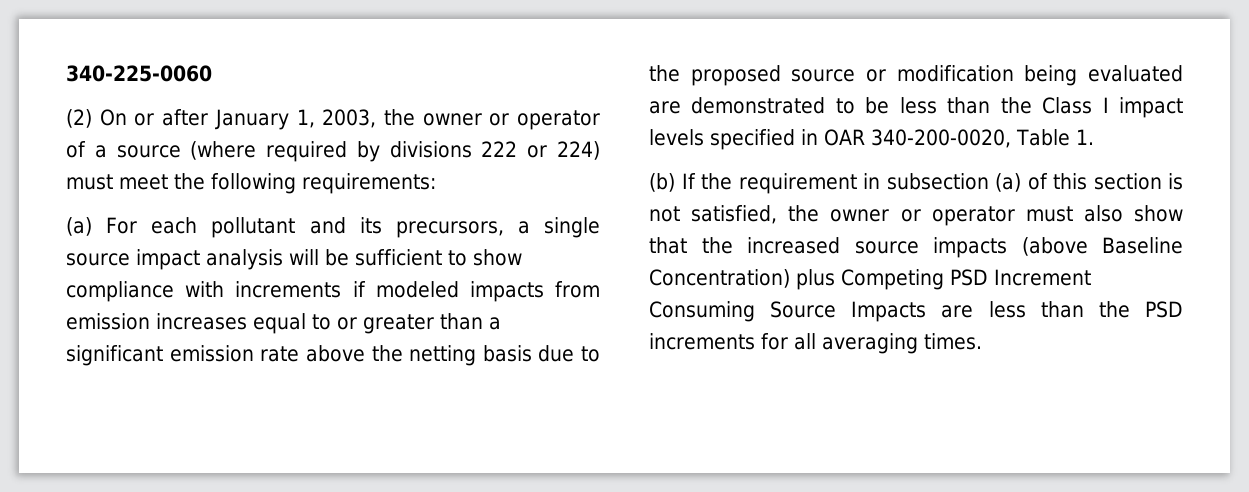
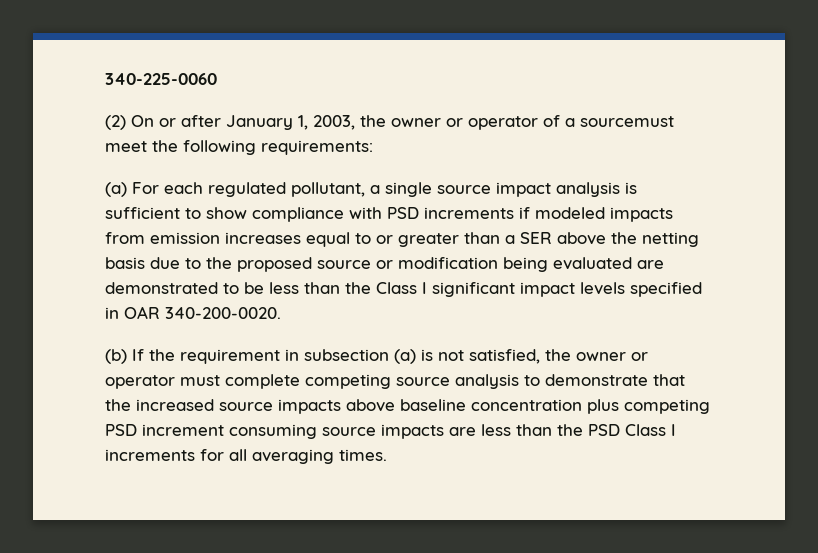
[116,141,600,162] [66,174,113,190] source (where required by divisions 222 or 224) must -> [580,116,674,127] sourcemust
[211,217,504,238] pollutant and its precursors, -> [208,182,365,197] regulated pollutant,
[289,249,349,266] will be -> [625,182,637,194] is
(225, 289) none -> [387,207,419,219] PSD
[66,345,300,366] significant emission rate -> [520,232,552,244] SER
(1109, 105) none -> [432,282,515,297] significant
[871,129,1094,148] 340-200-0020, Table 1. -> [165,307,281,319] 340-200-0020.
[1027,173,1162,190] of this section -> (416, 356) none
[1083,205,1183,222] also show -> [225,374,648,389] complete competing source analysis to demonstrate
[1021,237,1183,256] [649,269,1091,290] [649,301,927,322] (above Baseline Concentration) plus Competing PSD Increment Consuming Source Impacts -> [346,399,710,414] [105,424,444,439] above baseline concentration plus competing PSD increment consuming source impacts
(1183, 309) none -> [625,424,676,436] Class I

